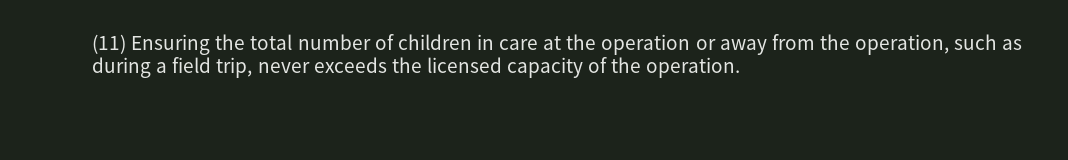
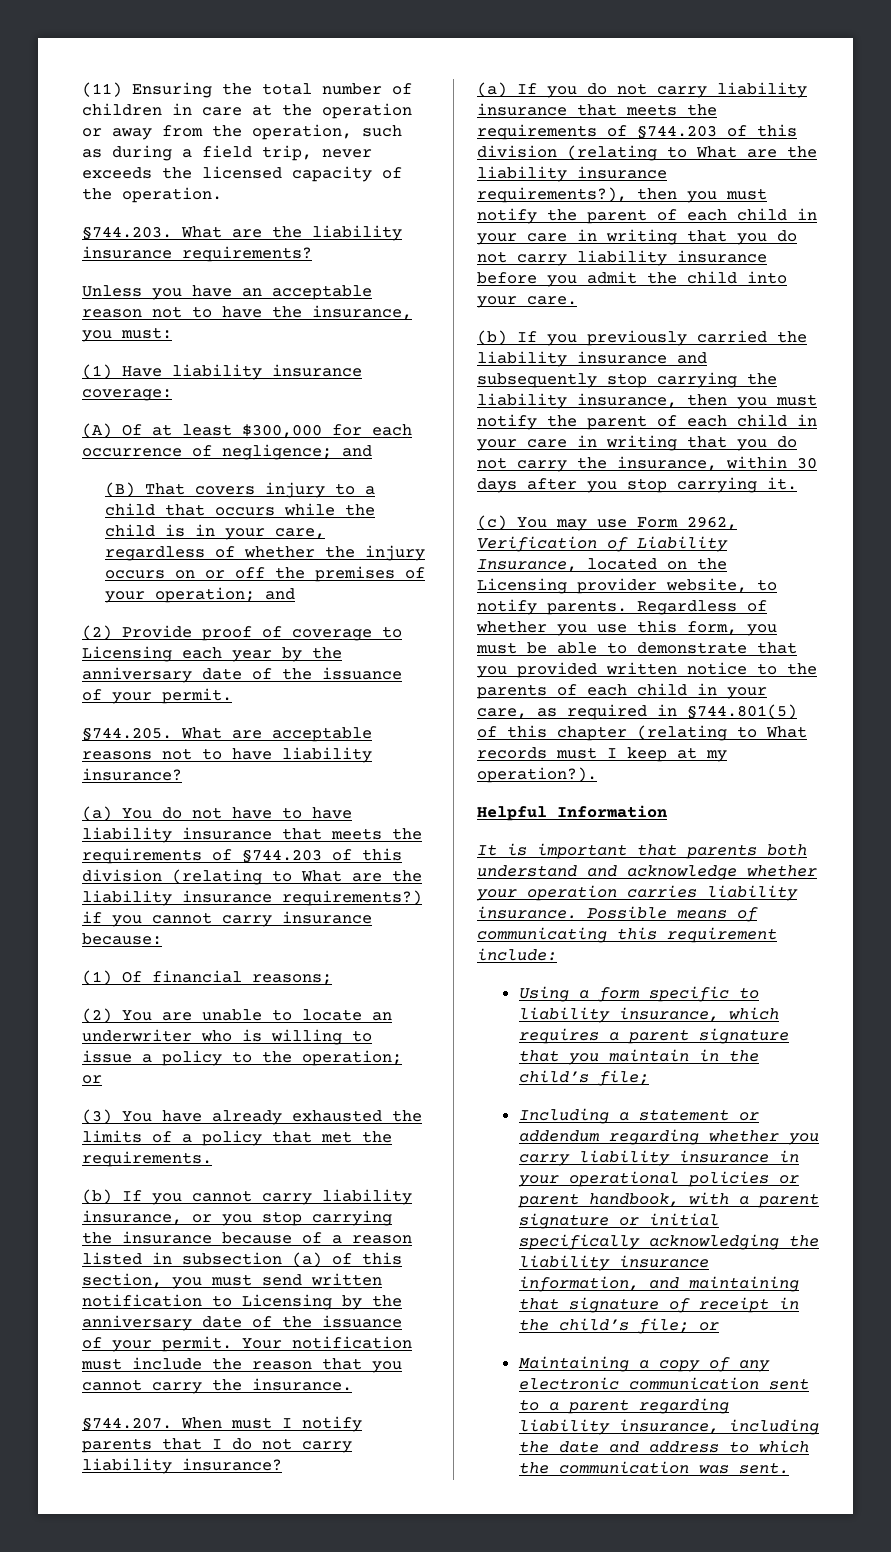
(741, 67) none -> [82,225,402,241] [82,246,312,262] [82,285,372,300] [82,305,412,320] [82,327,172,342] [82,364,362,380] [82,389,172,401] [82,423,412,438] [82,444,372,460] [105,482,376,498] [105,503,376,516] [105,524,326,540] [105,545,426,561] [105,566,426,582] [105,587,296,603] [82,625,402,641] [82,646,342,662] [82,667,402,683] [82,688,232,704] [82,727,372,742] [82,747,372,763] [82,768,182,781] [82,806,352,821] [82,827,422,843] [82,848,402,864] [82,869,422,885] [82,890,422,906] [82,911,372,927] [82,933,162,945] [82,970,332,985] [82,1008,392,1023] [82,1029,372,1045] [82,1050,402,1066] [82,1075,102,1084] [82,1109,422,1125] [82,1130,392,1146] [82,1151,212,1167] [82,1189,412,1205] [82,1210,392,1226] [82,1231,412,1244] [82,1252,402,1267] [82,1273,382,1289] [82,1294,402,1310] [82,1315,402,1331] [82,1336,412,1352] [81,1357,402,1373] [82,1378,352,1394] [82,1416,362,1432] [82,1438,352,1453] [82,1458,282,1474] [477,82,807,98] [477,103,717,116] [477,124,797,140] [477,145,817,161] [477,166,667,182] [477,187,767,203] [477,208,817,224] [477,229,797,245] [477,250,767,266] [477,271,787,287] [477,296,577,308] [477,330,807,346] [477,351,707,367] [477,372,777,388] [477,393,817,409] [477,414,817,430] [477,435,797,451] [477,456,817,472] [477,477,797,493] [477,515,737,531] [477,536,728,552] [477,558,727,572] [477,578,777,594] [477,599,767,615] [476,620,777,636] [476,642,797,654] [477,662,817,678] [477,683,767,699] [477,704,797,720] [477,725,807,741] [477,747,727,762] [477,767,597,783] [477,805,667,821] [477,843,807,859] [477,865,817,880] [476,885,798,901] [477,906,758,922] [477,927,777,943] [477,948,557,961] [518,986,759,1002] [518,1007,779,1023] [518,1028,789,1044] [518,1049,759,1065] [518,1070,649,1086] [518,1108,759,1124] [518,1129,819,1145] [518,1150,799,1166] [517,1171,799,1187] [517,1192,819,1208] [518,1213,719,1229] [518,1234,819,1250] [518,1255,709,1271] [518,1276,799,1292] [518,1297,799,1313] [518,1318,719,1334] [517,1356,770,1372] [518,1377,809,1390] [518,1398,729,1414] [518,1419,819,1435] [518,1440,809,1453] [518,1461,789,1474] // §744.203. What are the liability insurance requirements? // Unless you have an acceptable reason not to have the insurance, you must: // (1) Have liability insurance coverage: // (A) Of at least $300,000 for each occurrence of negligence; and // (B) That covers injury to a child that occurs while the child is in your care, regardless of whether the injury occurs on or off the premises of your operation; and // (2) Provide proof of coverage to Licensing each year by the anniversary date of the issuance of your permit. // §744.205. What are acceptable reasons not to have liability insurance? // (a) You do not have to have liability insurance that meets the requirements of §744.203 of this division (relating to What are the liability insurance requirements?) if you cannot carry insurance because: // (1) Of financial reasons; // (2) You are unable to locate an underwriter who is willing to issue a policy to the operation; or // (3) You have already exhausted the limits of a policy that met the requirements. // (b) If you cannot carry liability insurance, or you stop carrying the insurance because of a reason listed in subsection (a) of this section, you must send written notification to Licensing by the anniversary date of the issuance of your permit. Your notification must include the reason that you cannot carry the insurance. // §744.207. When must I notify parents that I do not carry liability insurance? // (a) If you do not carry liability insurance that meets the requirements of §744.203 of this division (relating to What are the liability insurance requirements?), then you must notify the parent of each child in your care in writing that you do not carry liability insurance before you admit the child into your care. // (b) If you previously carried the liability insurance and subsequently stop carrying the liability insurance, then you must notify the parent of each child in your care in writing that you do not carry the insurance, within 30 days after you stop carrying it. // (c) You may use Form 2962, Verification of Liability Insurance, located on the Licensing provider website, to notify parents. Regardless of whether you use this form, you must be able to demonstrate that you provided written notice to the parents of each child in your care, as required in §744.801(5) of this chapter (relating to What records must I keep at my operation?). // Helpful Information // It is important that parents both understand and acknowledge whether your operation carries liability insurance. Possible means of communicating this requirement include: // Using a form specific to liability insurance, which requires a parent signature that you maintain in the child’s file; // Including a statement or addendum regarding whether you carry liability insurance in your operational policies or parent handbook, with a parent signature or initial specifically acknowledging the liability insurance information, and maintaining that signature of receipt in the child’s file; or // Maintaining a copy of any electronic communication sent to a parent regarding liability insurance, including the date and address to which the communication was sent.

